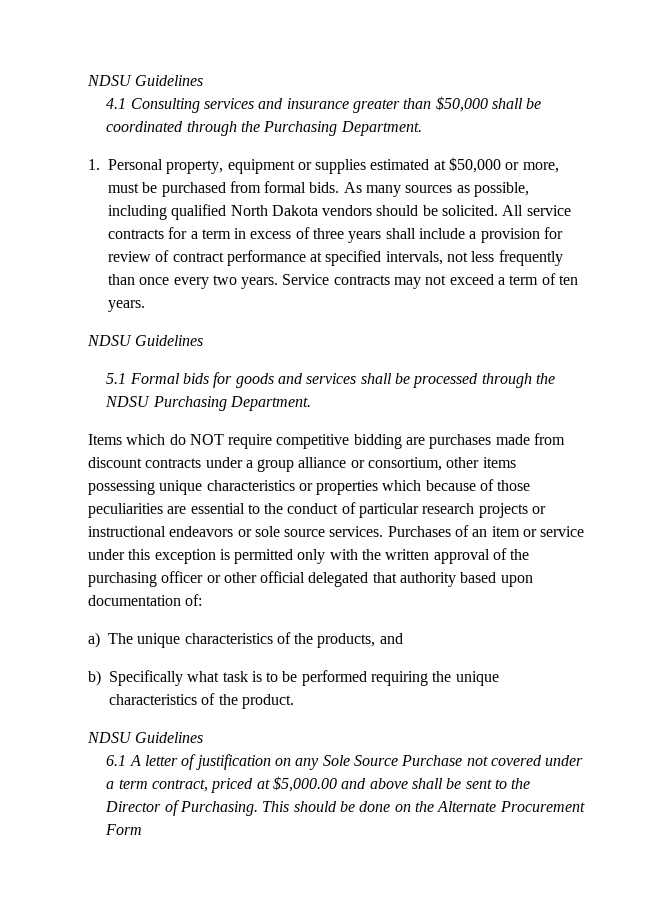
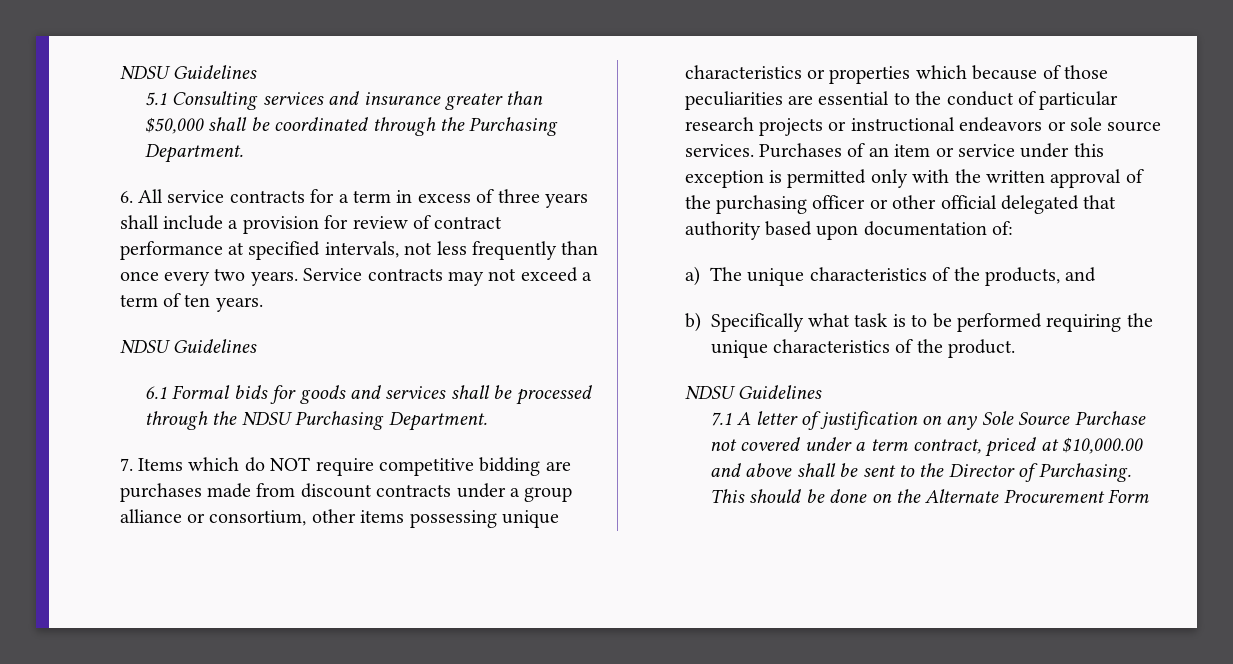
[86,75,204,86] [106,98,127,109] NDSU Guidelines // 4.1 -> [119,65,258,79] [144,92,167,106] NDSU Guidelines // 5.1
[87,157,559,174] [107,181,530,197] [107,204,499,220] 1. Personal property, equipment or supplies estimated at $50,000 or more, must be purchased from formal bids. As many sources as possible, including qualified North Dakota vendors should be solicited. -> [119,191,133,203] 6.
[106,373,127,384] 5.1 -> [144,386,167,399] 6.1
(311, 403) none -> [119,458,133,471] 7.
[106,755,127,766] 6.1 -> [709,412,732,426] 7.1
[272,776,337,792] $5,000.00 -> [1062,437,1144,454] $10,000.00

